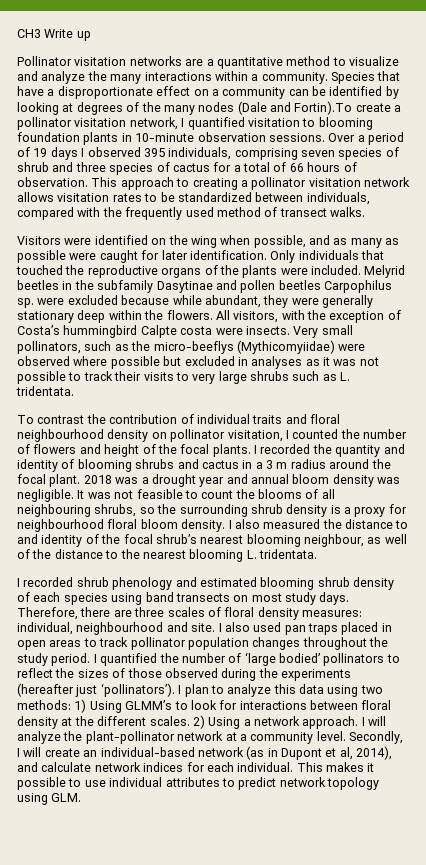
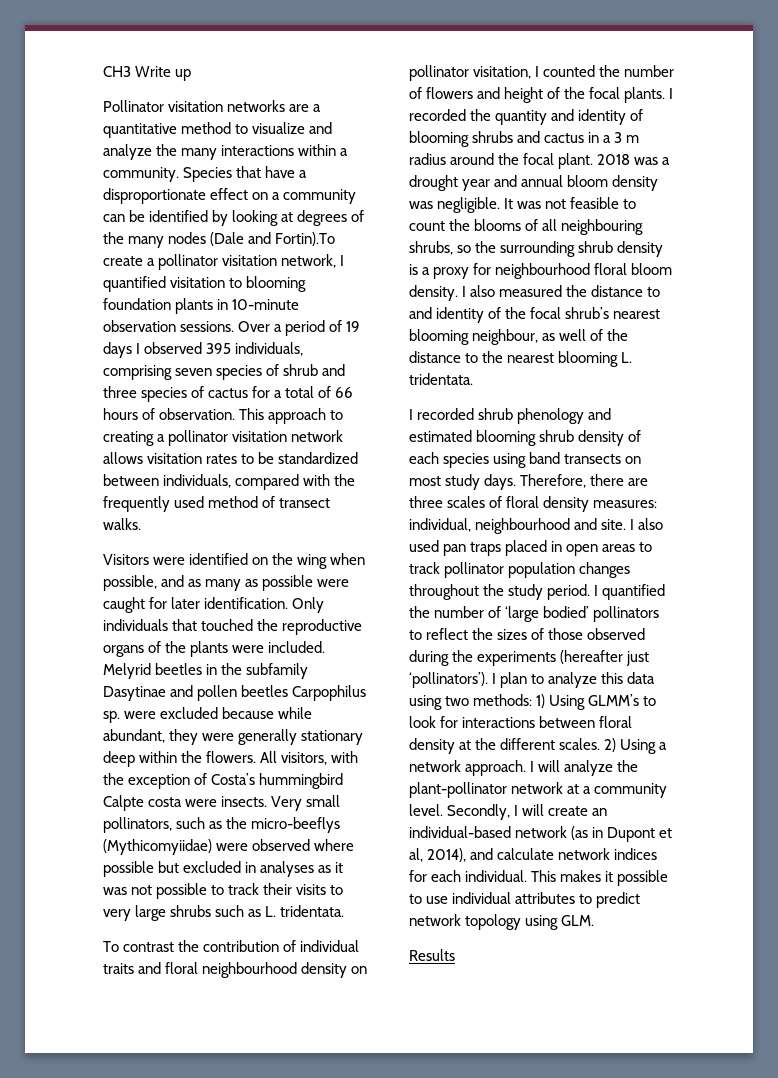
(82, 797) none -> [409,949,455,961] // Results

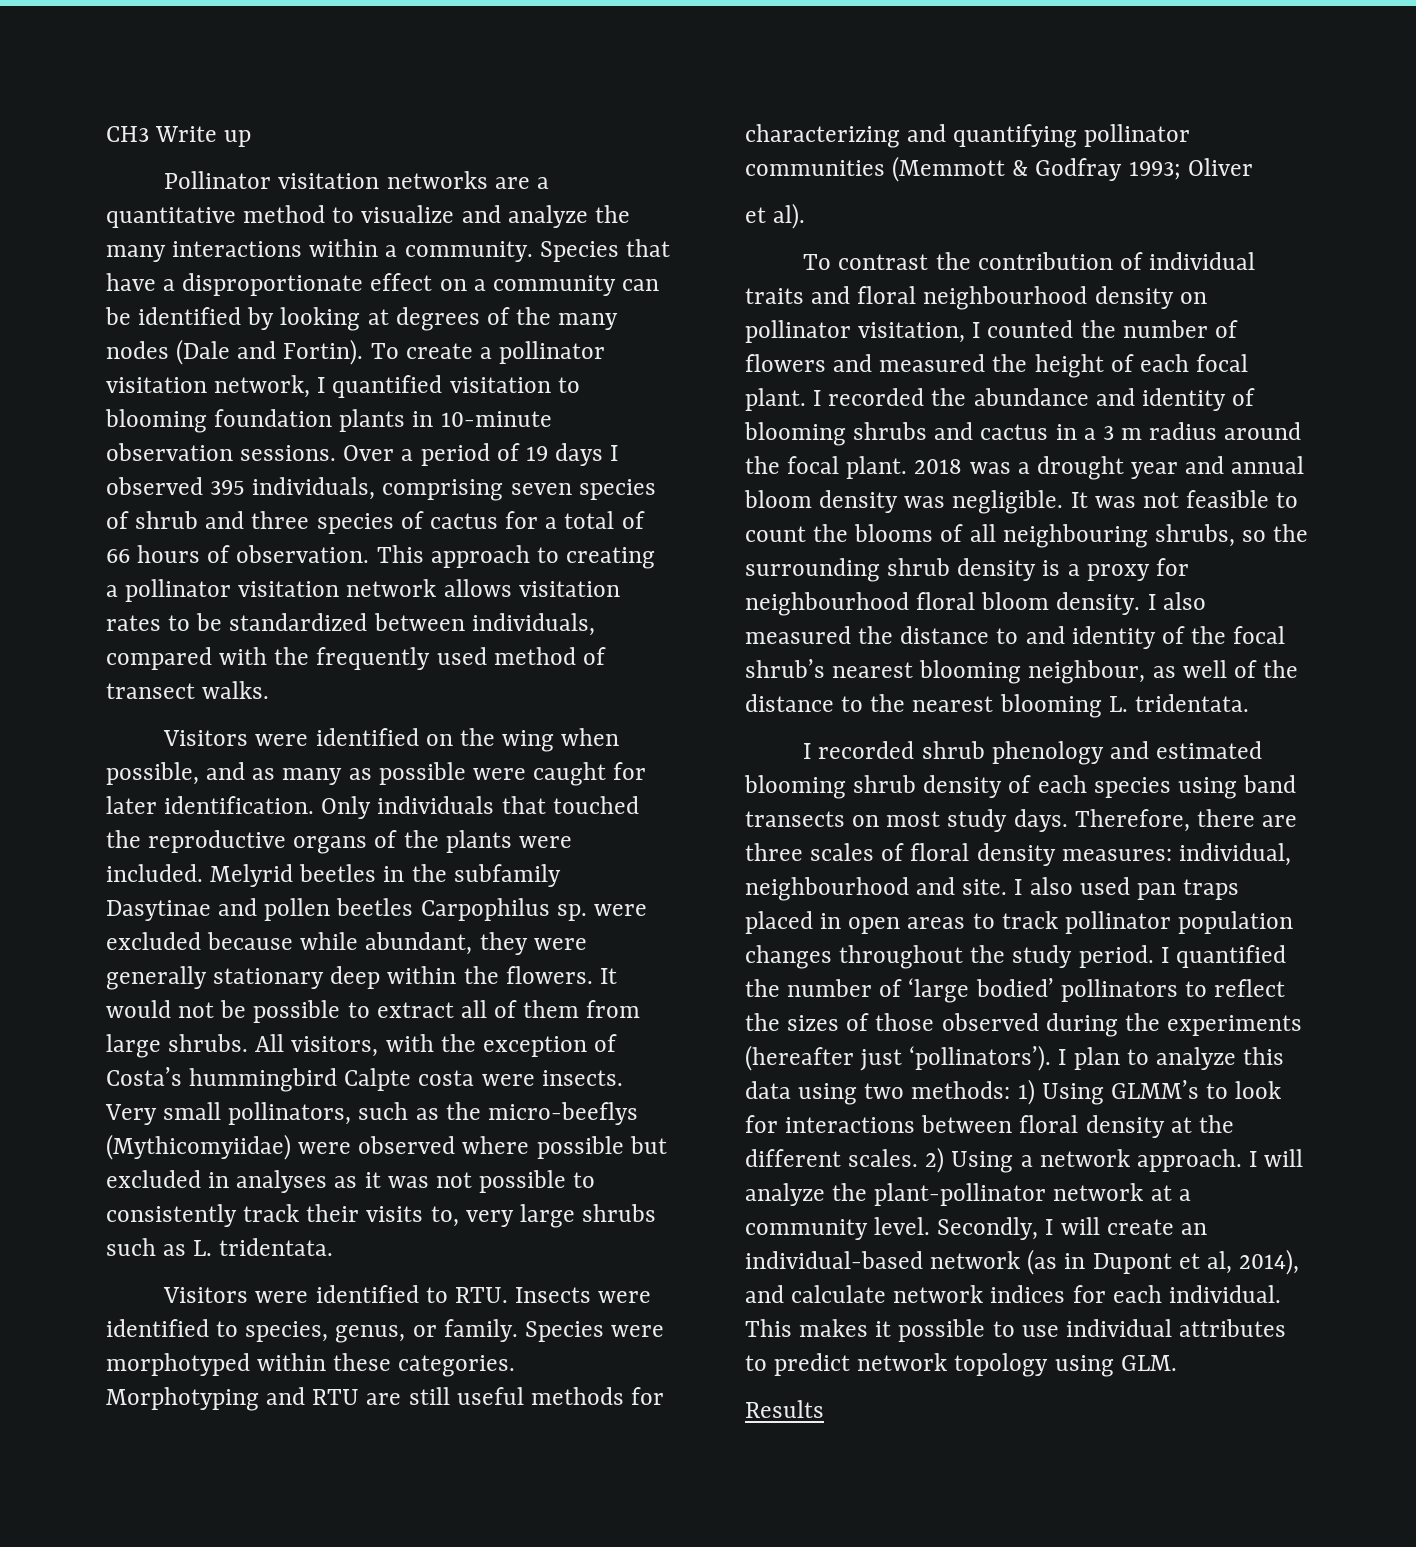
[275,232,336,246] Fortin).To -> [283,339,399,365] Fortin). To
(257, 757) none -> [599,968,617,984] [106,1000,641,1023] [106,1034,249,1058] It would not be possible to extract all of them from large shrubs.
(225, 890) none -> [106,1204,237,1227] consistently
[330,885,344,895] to -> [430,1206,459,1227] to,
(345, 911) none -> [163,1285,652,1303] [106,1319,665,1343] [106,1353,516,1377] [106,1387,665,1411] [745,124,1191,148] [745,156,1253,182] [745,203,806,229] // Visitors were identified to RTU. Insects were identified to species, genus, or family. Species were morphotyped within these categories. Morphotyping and RTU are still useful methods for characterizing and quantifying pollinator communities (Memmott & Godfray 1993; Oliver // et al).
[504,87,666,103] height of the focal plants. -> [879,354,1249,378] [745,388,806,411] measured the height of each focal plant.
[495,110,548,125] quantity -> [973,388,1089,406] abundance

